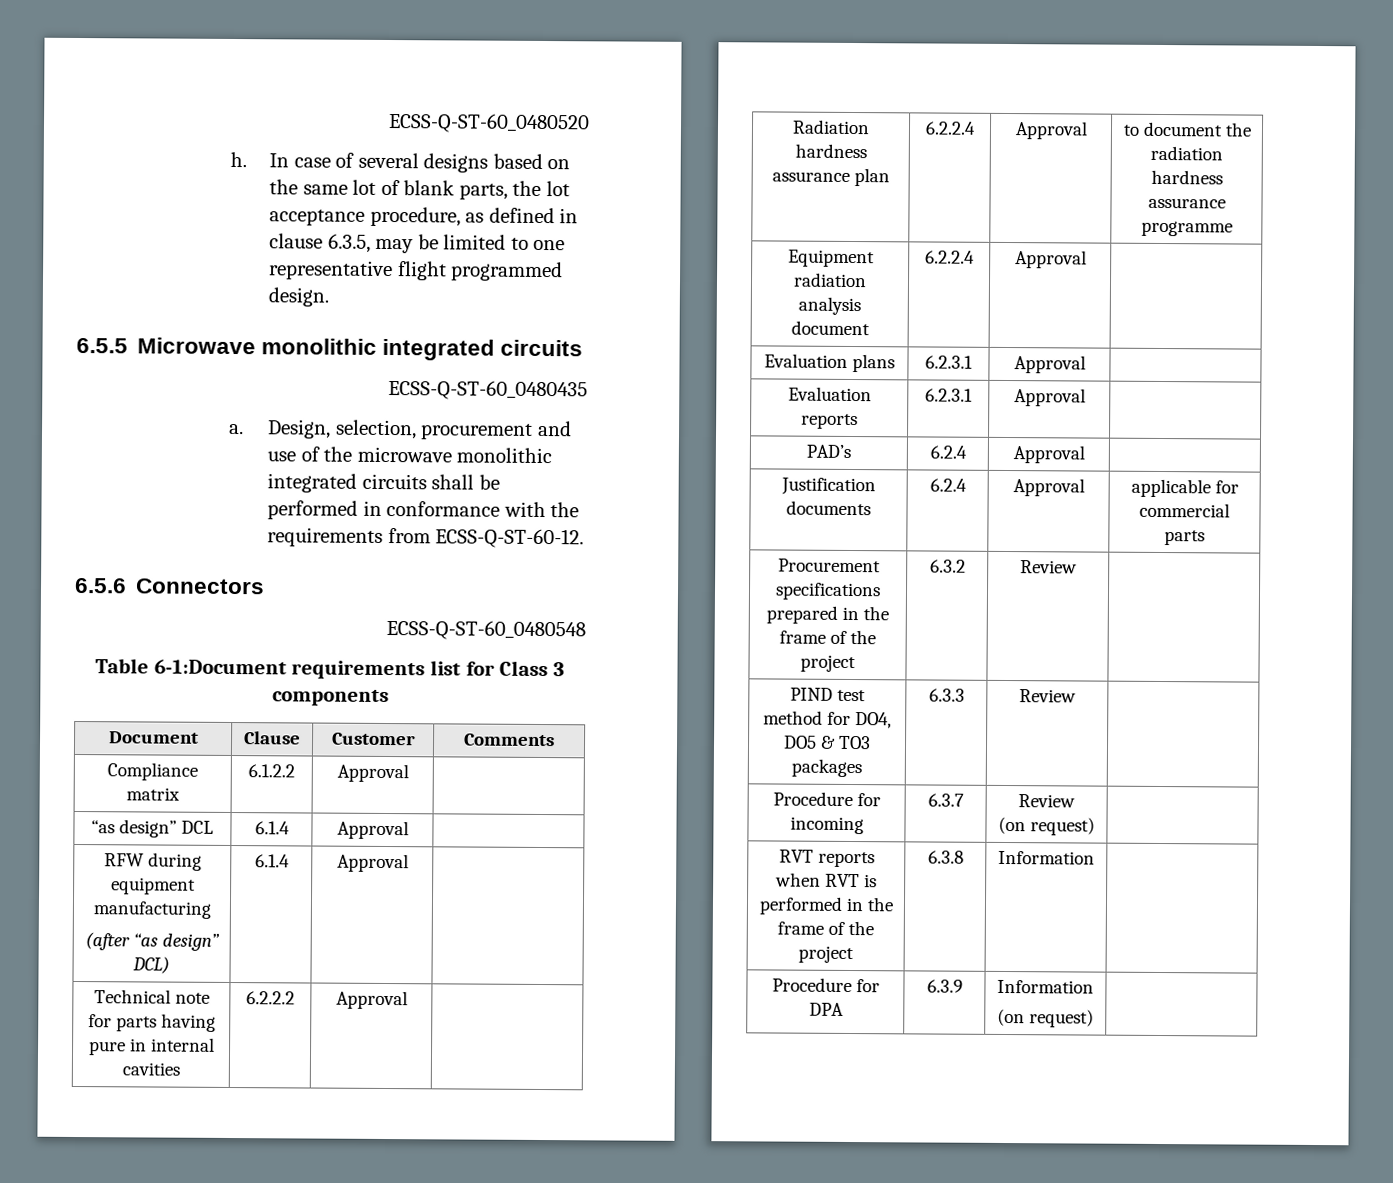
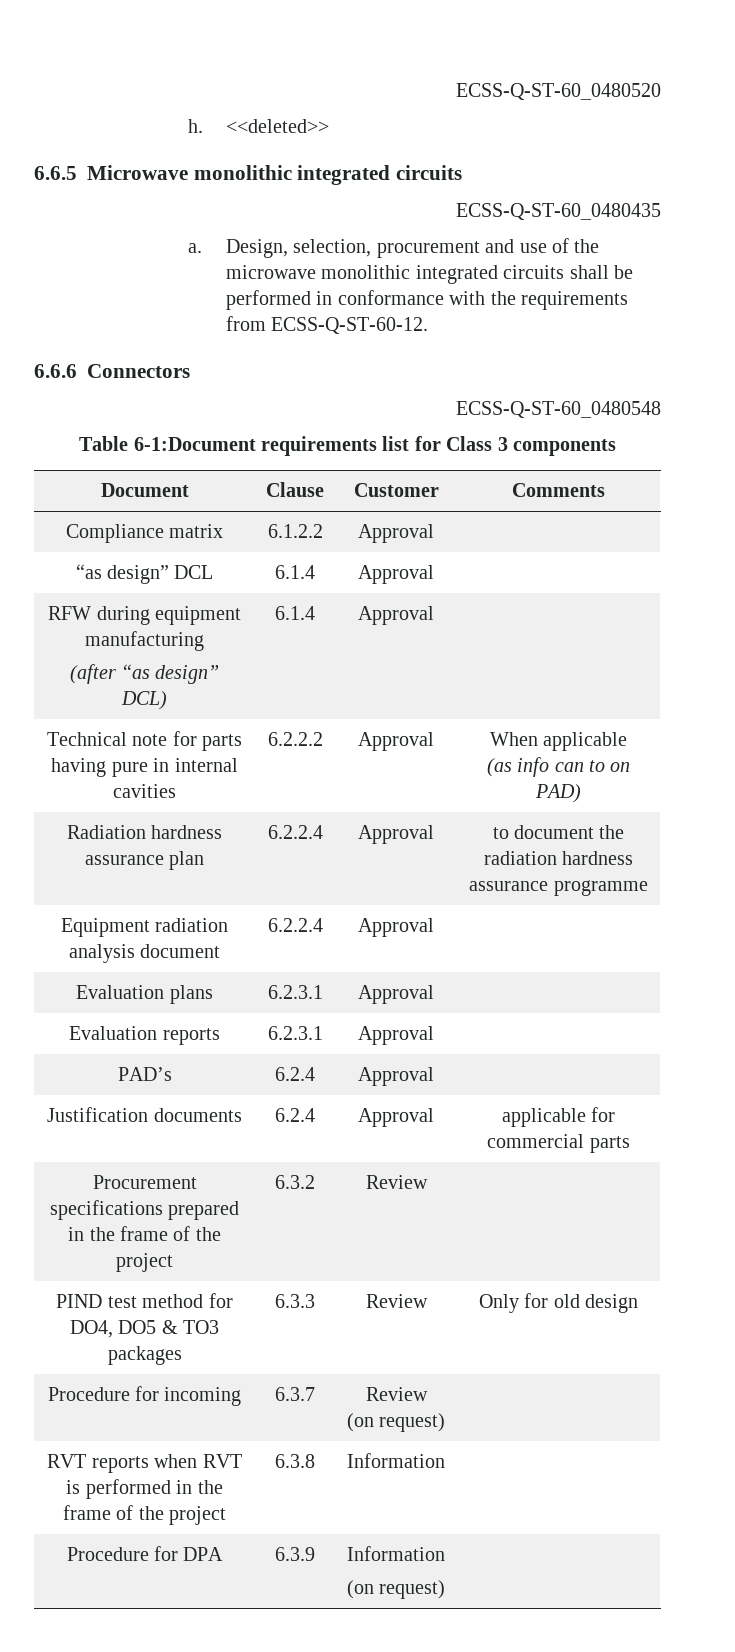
[268,152,571,173] [268,179,570,200] [268,206,579,227] [268,233,566,254] [268,260,564,282] [267,287,329,307] [76,337,128,354] In case of several designs based on the same lot of blank parts, the lot acceptance procedure, as defined in clause 6.3.5, may be limited to one representative flight programmed design. // 6.5.5 -> [225,119,329,133] [34,166,77,180] <<deleted>> // 6.6.5
[74,577,127,594] 6.5.6 -> [34,364,77,378] 6.6.6
(408, 1000) none -> [489,732,628,751] [486,757,631,777] [535,784,581,803] When applicable // (as info can to on PAD)
(1076, 696) none -> [478,1293,639,1313] Only for old design

